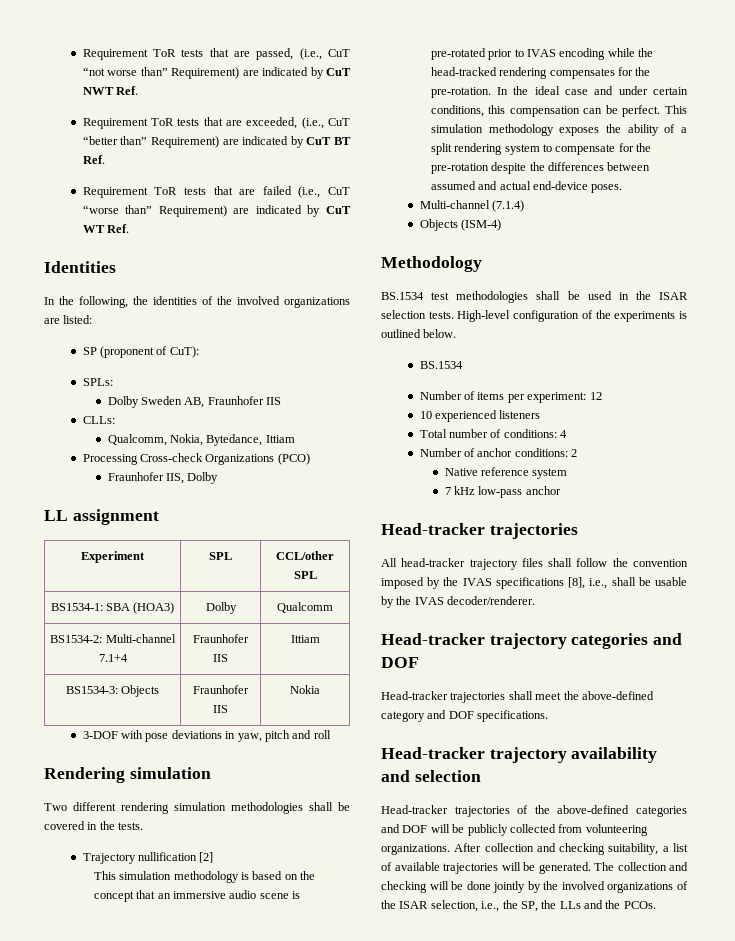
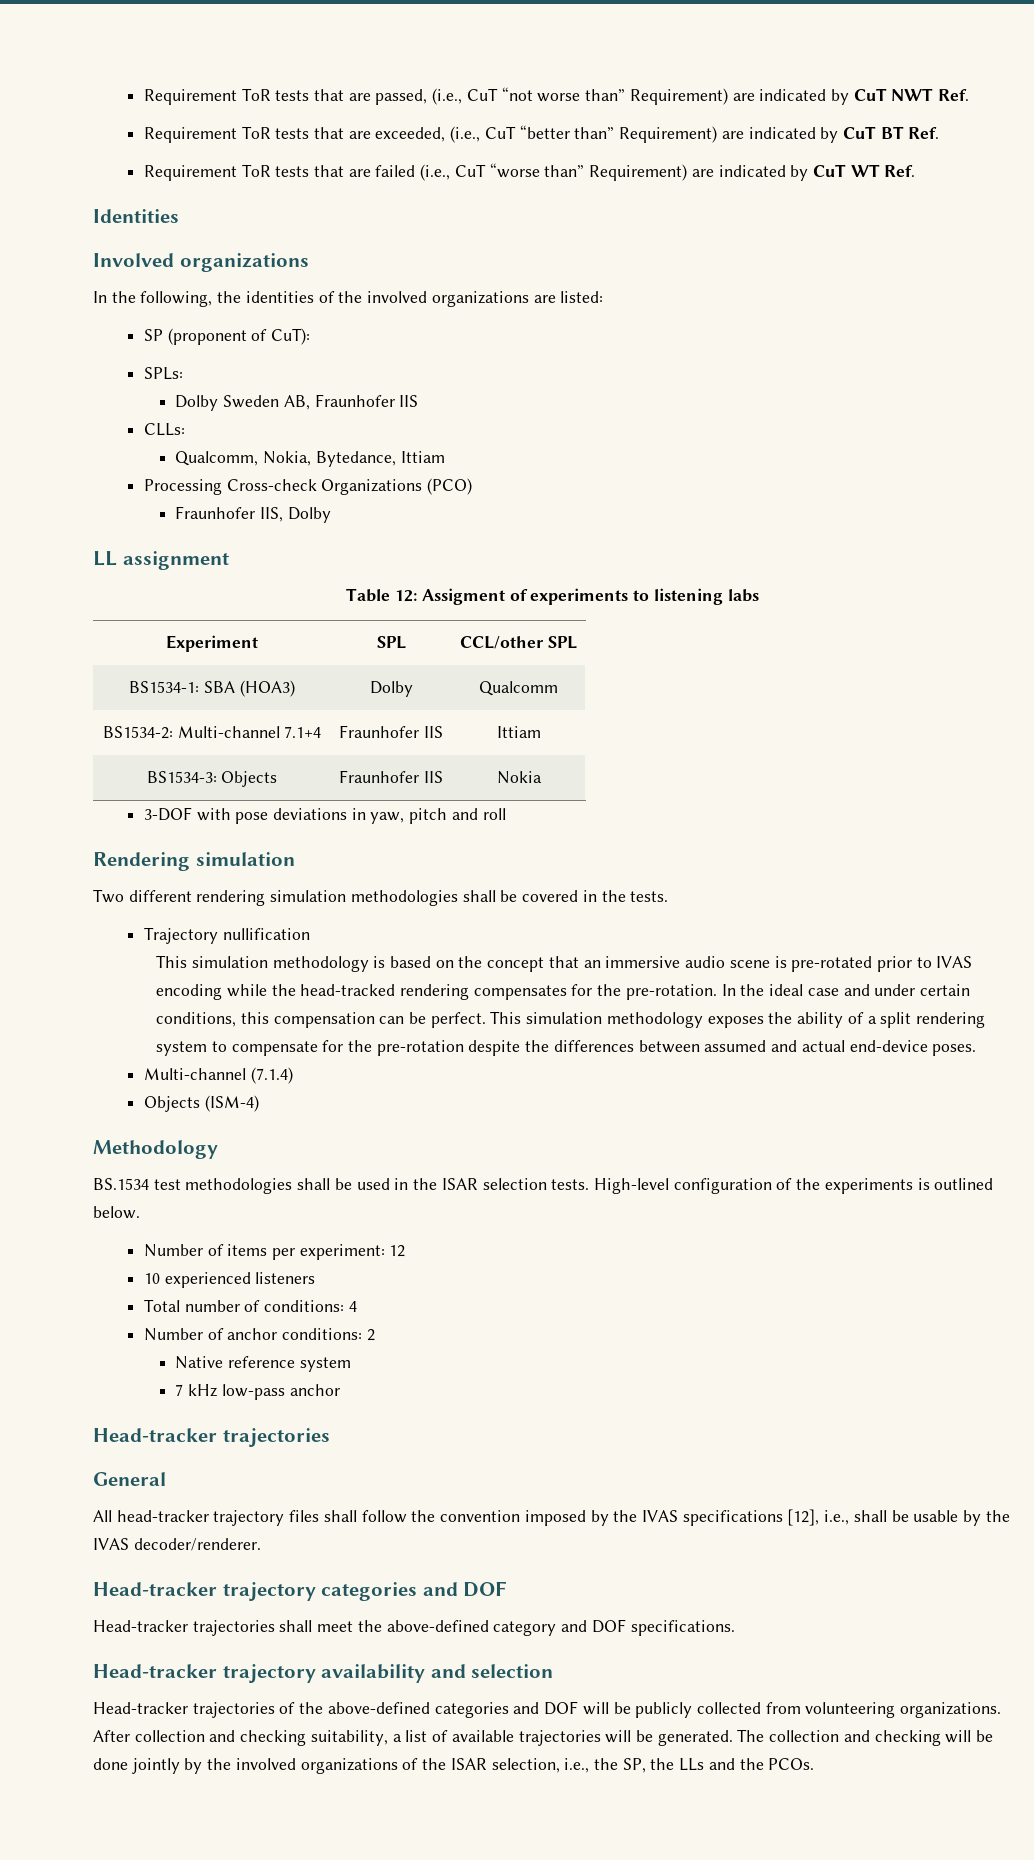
(116, 267) none -> [93,253,309,272] // Involved organizations
(159, 517) none -> [346,588,759,605] // Table 12: Assigment of experiments to listening labs
[199,852,214,863] [2] -> (310, 934) none
[419,361,463,369] // BS.1534 -> (140, 1212) none
(578, 531) none -> [93,1472,166,1486] // General
[568,577,586,589] [8], -> [787,1509,820,1526] [12],

